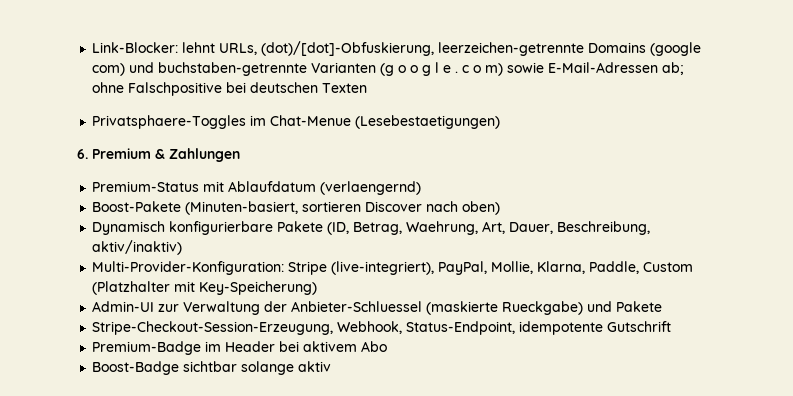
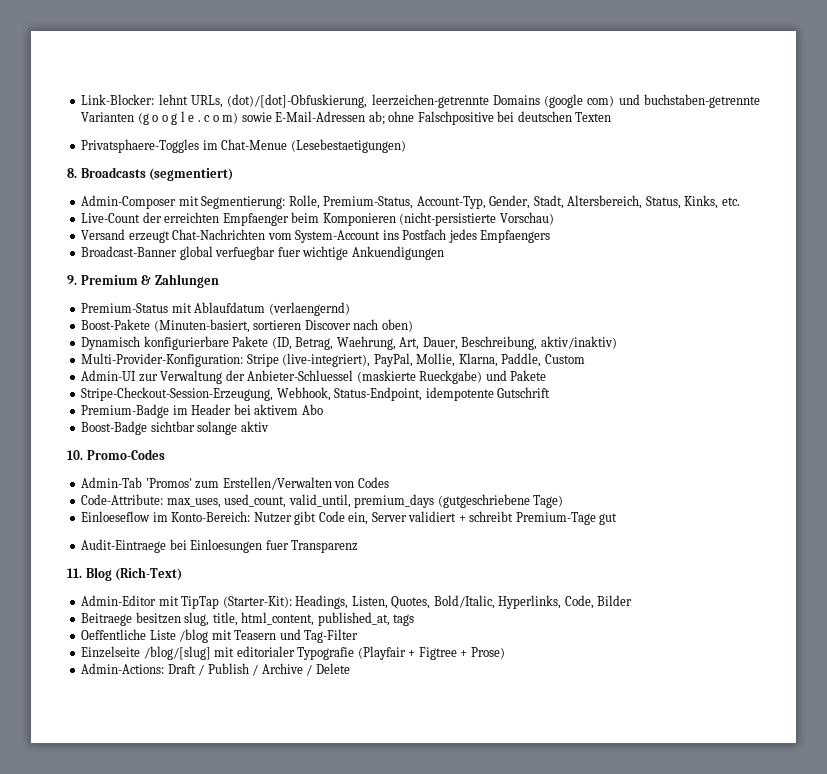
[77,149,88,159] 6. -> [67,167,234,181] [81,195,740,209] [81,212,554,226] [81,229,551,243] [81,246,444,260] [67,275,77,285] 8. Broadcasts (segmentiert) // Admin-Composer mit Segmentierung: Rolle, Premium-Status, Account-Typ, Gender, Stadt, Altersbereich, Status, Kinks, etc. // Live-Count der erreichten Empfaenger beim Komponieren (nicht-persistierte Vorschau) // Versand erzeugt Chat-Nachrichten vom System-Account ins Postfach jedes Empfaengers // Broadcast-Banner global verfuegbar fuer wichtige Ankuendigungen // 9.
[92,281,318,295] (Platzhalter mit Key-Speicherung) -> (585, 359) none
(332, 366) none -> [67,449,165,460] [81,477,389,490] [81,494,564,508] [81,511,618,525] [81,539,359,553] [67,567,183,581] [81,595,633,609] [81,612,415,626] [81,629,359,643] [81,646,505,660] [81,663,350,676] // 10. Promo-Codes // Admin-Tab 'Promos' zum Erstellen/Verwalten von Codes // Code-Attribute: max_uses, used_count, valid_until, premium_days (gutgeschriebene Tage) // Einloeseflow im Konto-Bereich: Nutzer gibt Code ein, Server validiert + schreibt Premium-Tage gut // Audit-Eintraege bei Einloesungen fuer Transparenz // 11. Blog (Rich-Text) // Admin-Editor mit TipTap (Starter-Kit): Headings, Listen, Quotes, Bold/Italic, Hyperlinks, Code, Bilder // Beitraege besitzen slug, title, html_content, published_at, tags // Oeffentliche Liste /blog mit Teasern und Tag-Filter // Einzelseite /blog/[slug] mit editorialer Typografie (Playfair + Figtree + Prose) // Admin-Actions: Draft / Publish / Archive / Delete

